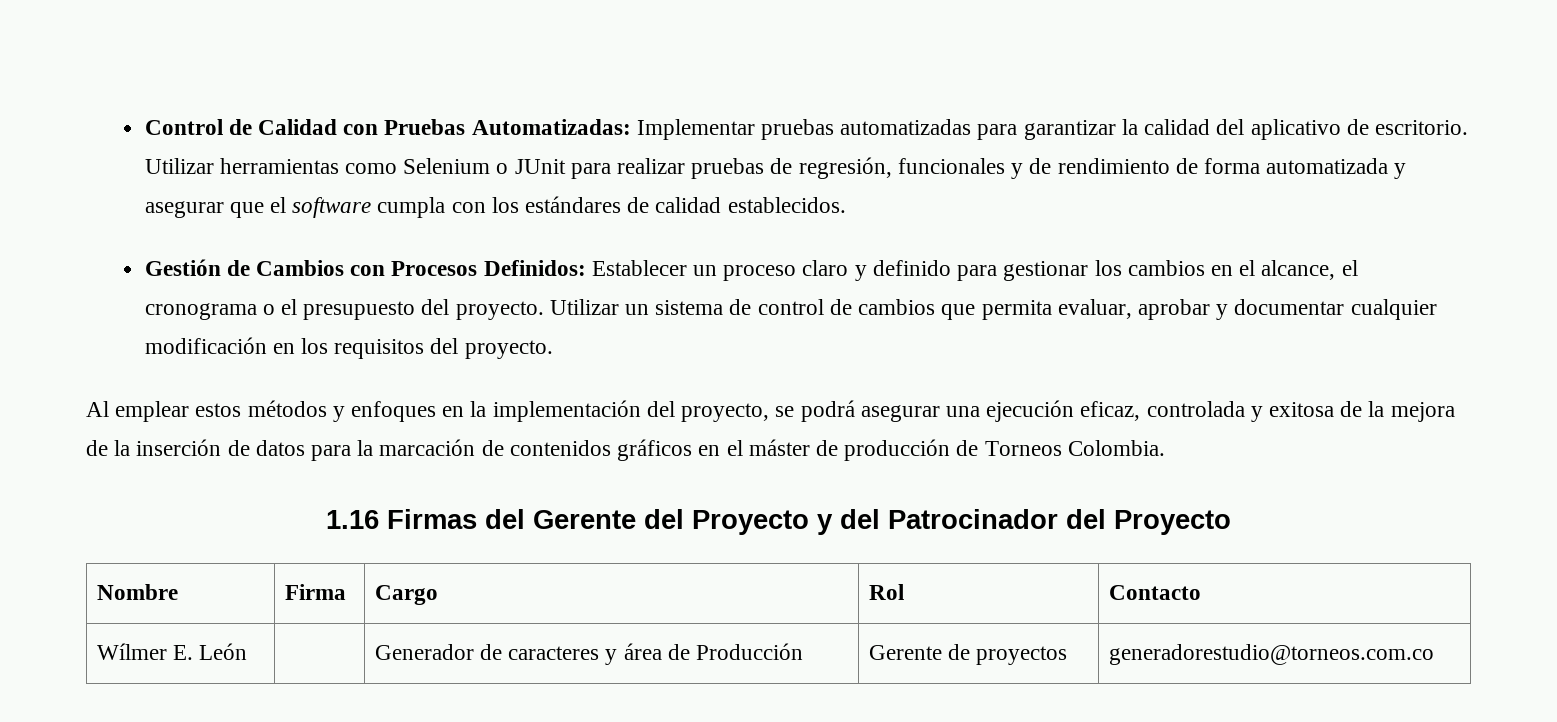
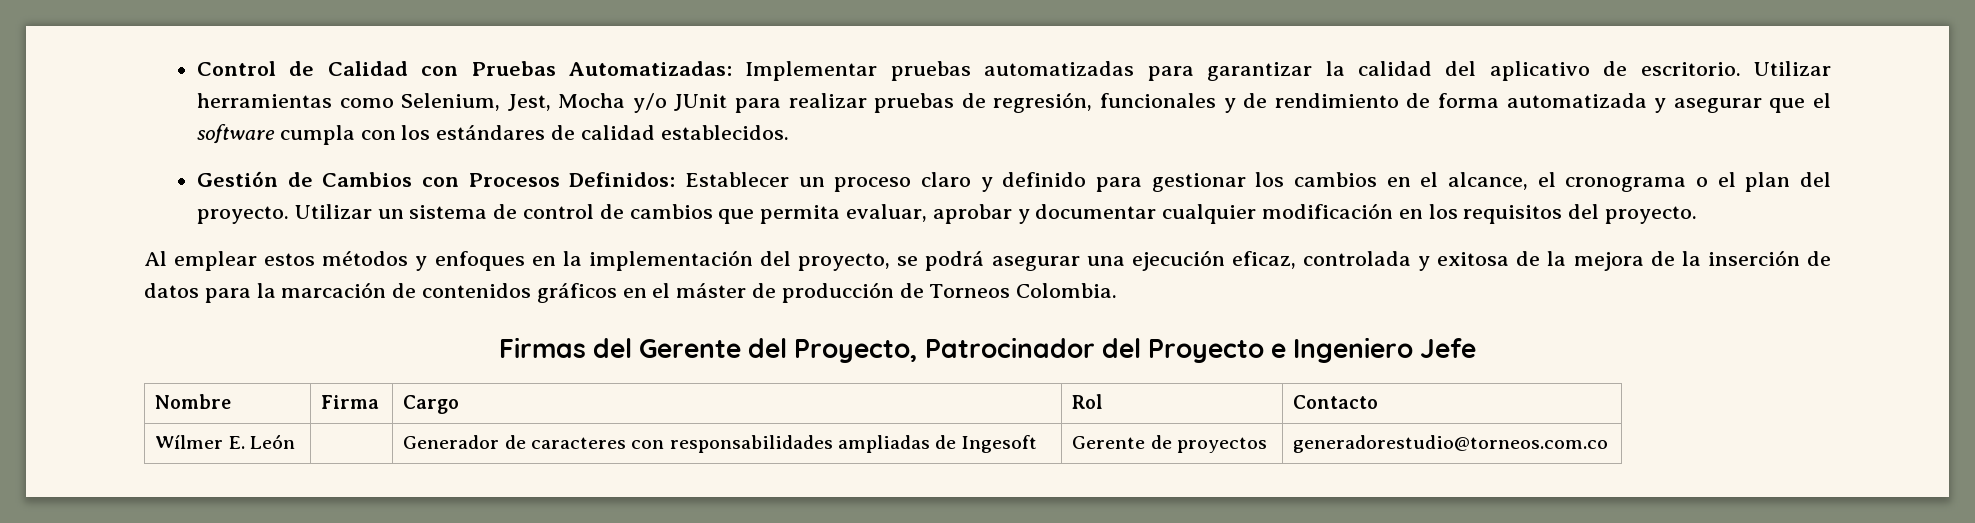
[403,158,509,174] Selenium o -> [401,93,667,113] Selenium, Jest, Mocha y/o
[303,301,416,320] presupuesto -> [1745,172,1791,192] plan
[326,510,379,529] 1.16 -> (1118, 290) none
[692,509,880,535] Proyecto y del -> [794,339,918,363] Proyecto,
(1231, 522) none -> [1270,337,1477,363] e Ingeniero Jefe
[605,643,804,665] y área de Producción -> [631,435,1038,453] con responsabilidades ampliadas de Ingesoft

